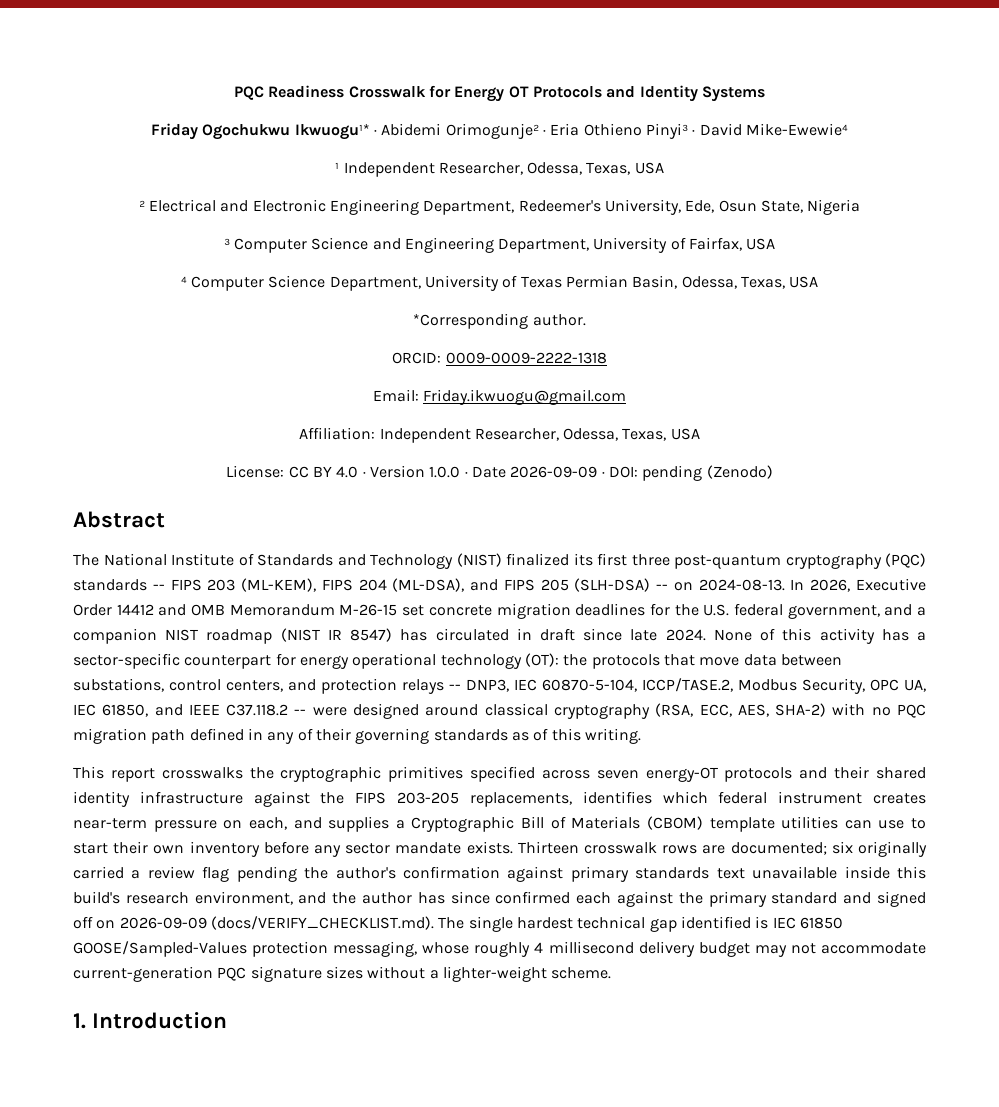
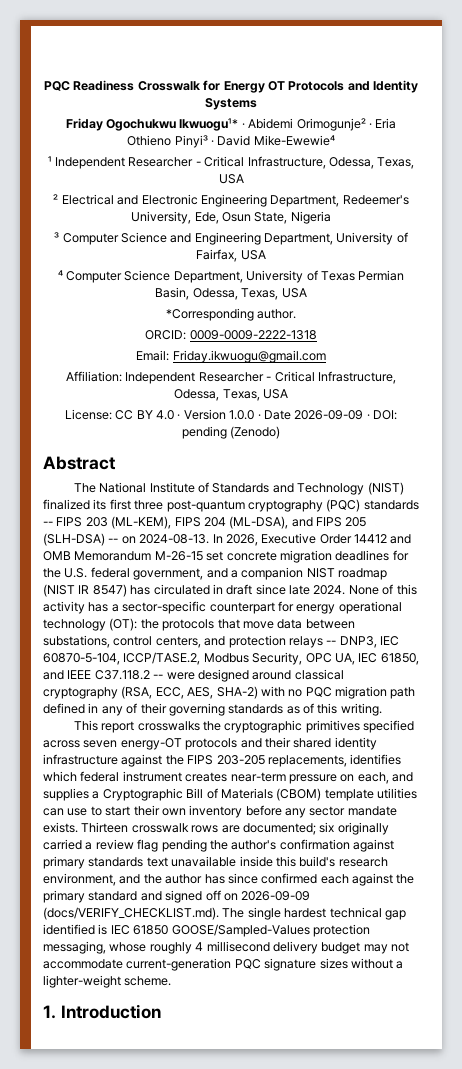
[438,162,523,175] Researcher, -> [128,156,326,169] Researcher - Critical Infrastructure,
[474,428,559,441] Researcher, -> [198,371,396,384] Researcher - Critical Infrastructure,

